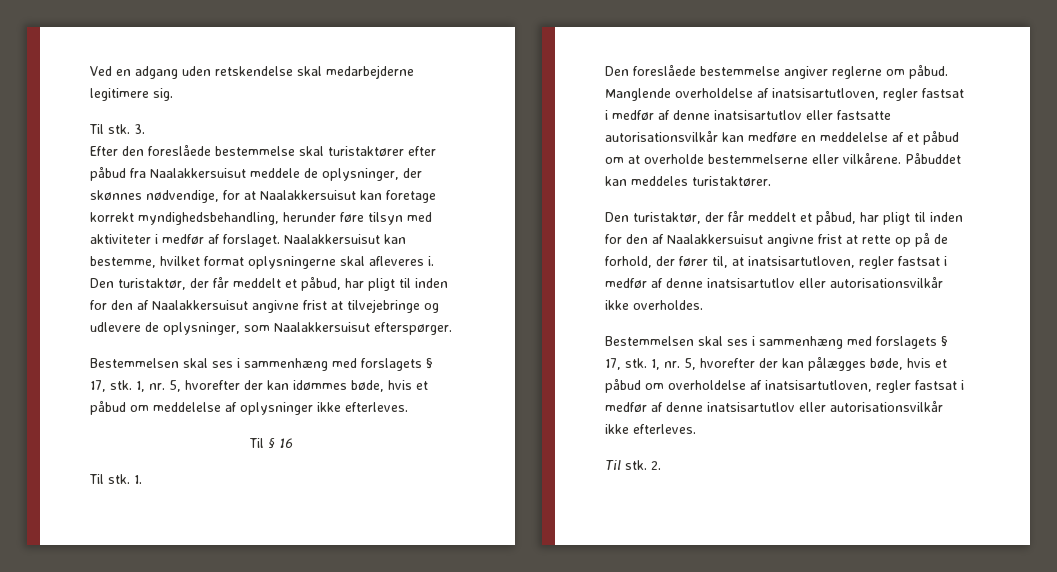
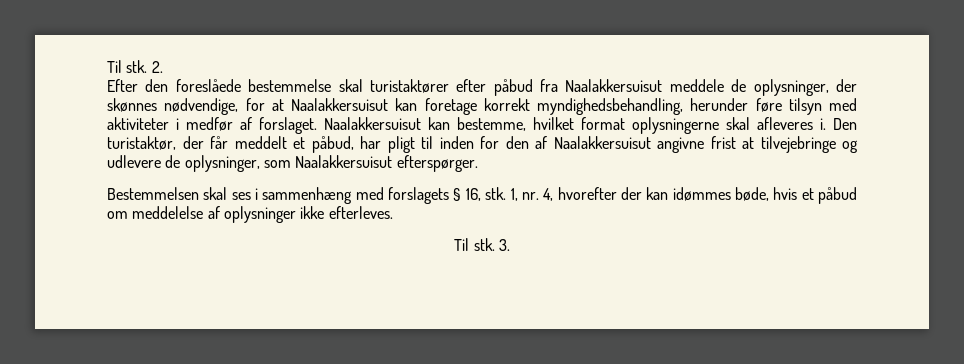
[90,65,414,79] [90,88,173,101] [89,124,145,134] Ved en adgang uden retskendelse skal medarbejderne legitimere sig. // Til stk. 3. -> [107,60,163,73] Til stk. 2.
[90,380,181,392] 17, stk. 1, nr. 5, -> [465,187,554,201] 16, stk. 1, nr. 4,
[248,438,293,449] [89,474,142,484] [605,64,948,79] [605,88,964,101] [605,110,891,120] [605,130,959,145] [605,152,961,164] [605,176,771,186] [605,210,963,225] [605,232,948,247] [605,256,947,269] [605,276,943,288] [605,300,703,310] [605,336,948,349] [605,356,947,371] [605,378,964,393] [605,400,943,412] [605,424,696,434] [605,460,661,470] // Til § 16 // Til stk. 1. // Den foreslåede bestemmelse angiver reglerne om påbud. Manglende overholdelse af inatsisartutloven, regler fastsat i medfør af denne inatsisartutlov eller fastsatte autorisationsvilkår kan medføre en meddelelse af et påbud om at overholde bestemmelserne eller vilkårene. Påbuddet kan meddeles turistaktører. // Den turistaktør, der får meddelt et påbud, har pligt til inden for den af Naalakkersuisut angivne frist at rette op på de forhold, der fører til, at inatsisartutloven, regler fastsat i medfør af denne inatsisartutlov eller autorisationsvilkår ikke overholdes. // Bestemmelsen skal ses i sammenhæng med forslagets § 17, stk. 1, nr. 5, hvorefter der kan pålægges bøde, hvis et påbud om overholdelse af inatsisartutloven, regler fastsat i medfør af denne inatsisartutlov eller autorisationsvilkår ikke efterleves. // Til stk. 2. -> [454,238,510,251] // Til stk. 3.

